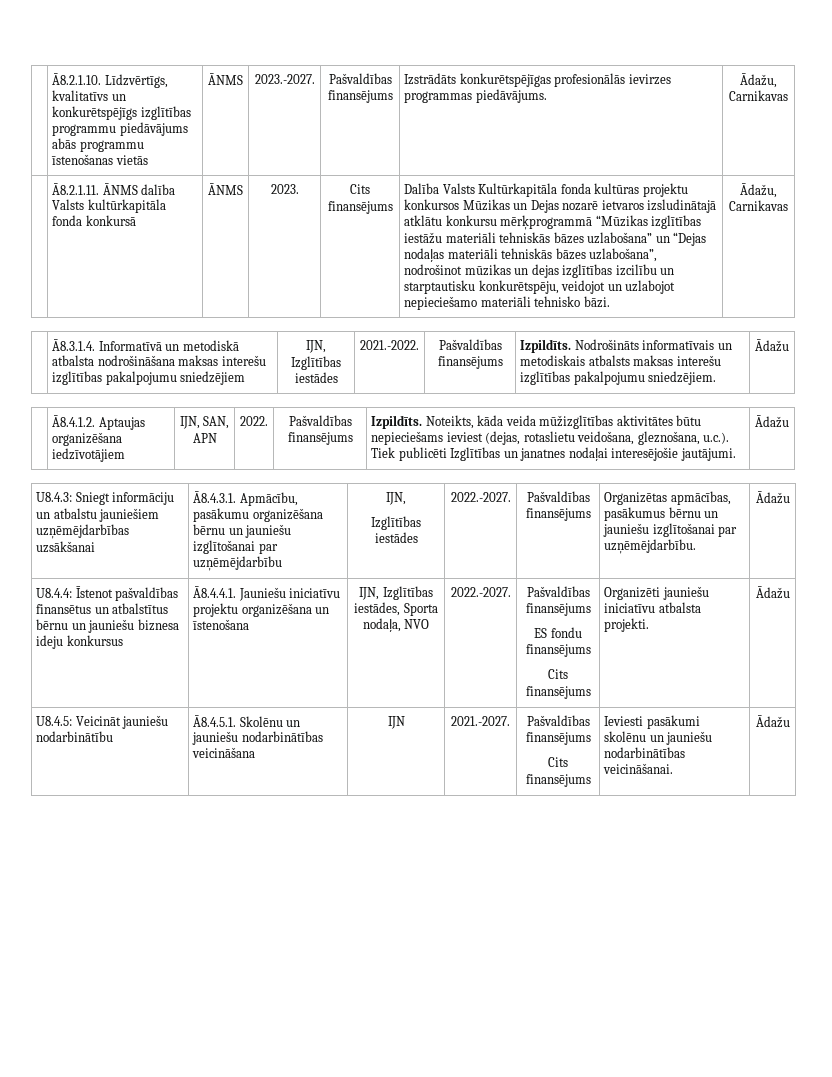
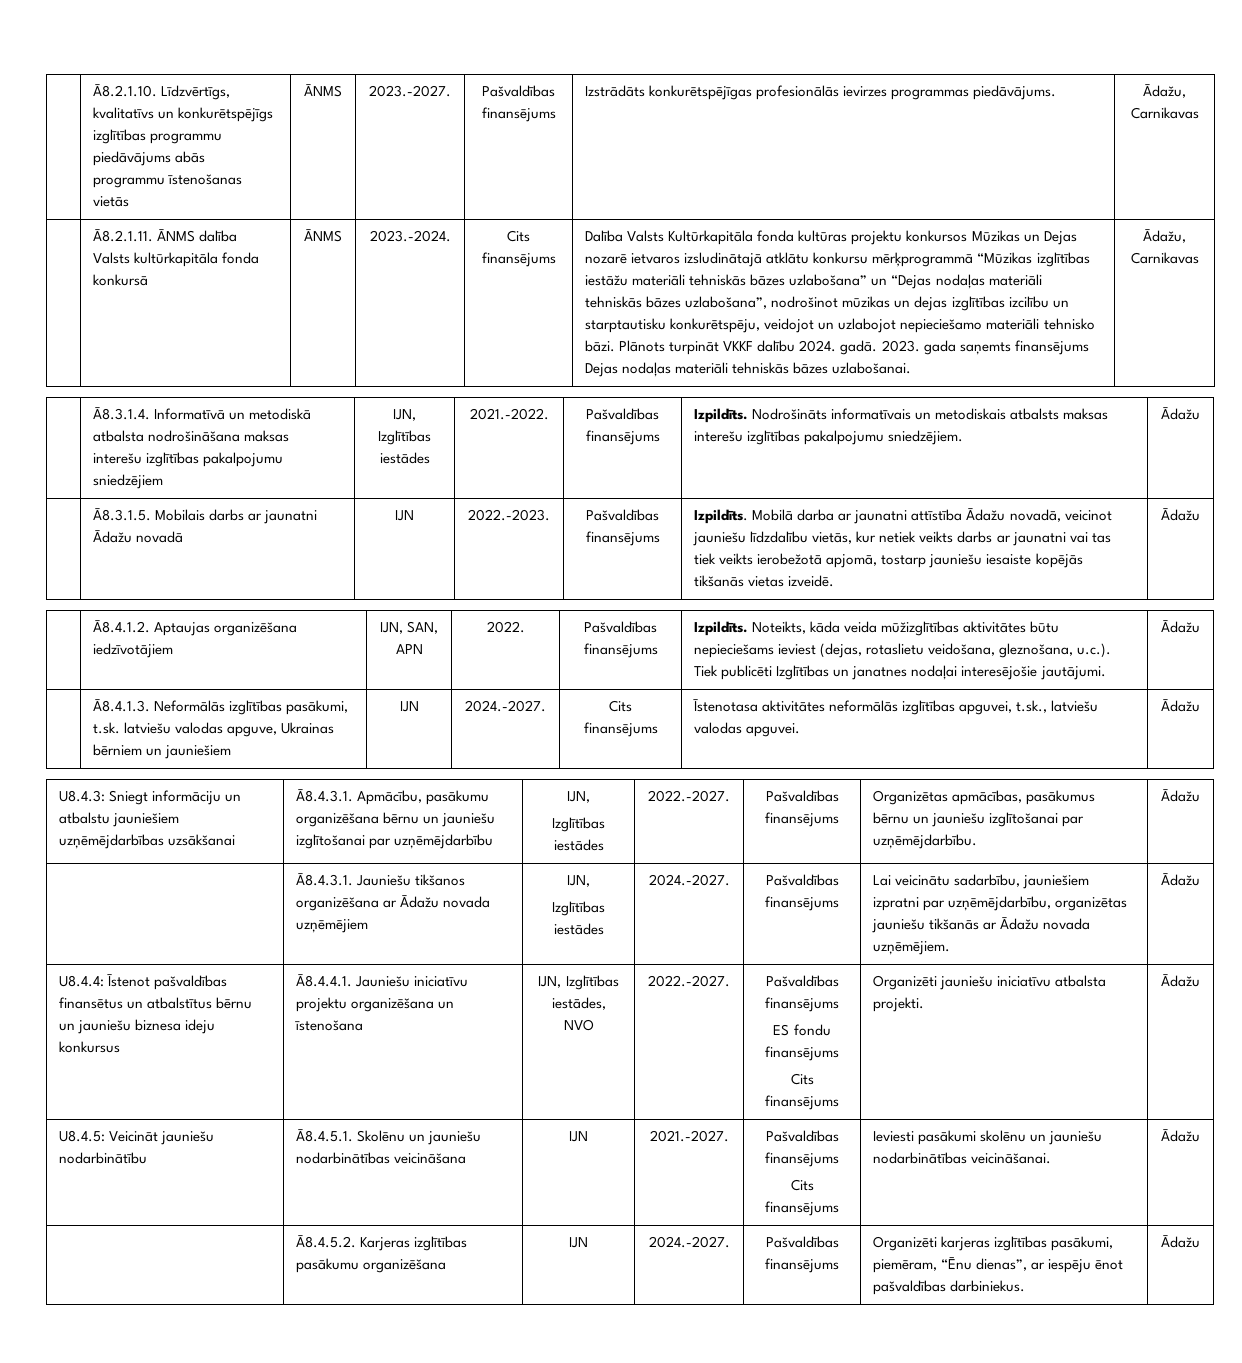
[270,184,299,194] 2023. -> [369,230,451,242] 2023.-2024.
(610, 302) none -> [619,340,1089,355] [585,362,912,377] Plānots turpināt VKKF dalību 2024. gadā. 2023. gada saņemts finansējums Dejas nodaļas materiāli tehniskās bāzes uzlabošanai.
(789, 345) none -> [93,508,318,524] [93,530,184,543] [395,510,414,521] [468,509,550,521] [586,509,659,521] [585,531,660,546] [694,508,1112,524] [693,531,1111,546] [694,553,1083,568] [694,575,835,587] [1161,508,1200,521] // | Ā8.3.1.5. Mobilais darbs ar jaunatni Ādažu novadā | IJN | 2022.-2023. | Pašvaldības finansējums | Izpildīts. Mobilā darba ar jaunatni attīstība Ādažu novadā, veicinot jauniešu līdzdalību vietās, kur netiek veikts darbs ar jaunatni vai tas tiek veikts ierobežotā apjomā, tostarp jauniešu iesaiste kopējās tikšanās vietas izveidē. | Ādažu
(789, 421) none -> [93,699,349,715] [93,722,335,737] [93,744,232,759] [399,701,419,712] [465,700,546,712] [609,700,632,712] [583,722,658,737] [693,699,1099,715] [694,722,801,737] [1161,699,1200,712] // | Ā8.4.1.3. Neformālās izglītības pasākumi, t.sk. latviešu valodas apguve, Ukrainas bērniem un jauniešiem | IJN | 2024.-2027. | Cits finansējums | Īstenotasa aktivitātes neformālās izglītības apguvei, t.sk., latviešu valodas apguvei. | Ādažu
(790, 497) none -> [296,873,466,886] [296,895,491,911] [296,919,369,933] [567,875,590,887] [552,901,605,916] [553,923,604,935] [648,874,730,886] [765,874,839,886] [765,896,839,911] [873,874,1090,889] [873,896,1128,911] [872,917,1091,933] [873,941,951,955] [1161,873,1200,886] // | Ā8.4.3.1. Jauniešu tikšanos organizēšana ar Ādažu novada uzņēmējiem | IJN, // Izglītības iestādes | 2024.-2027. | Pašvaldības finansējums | Lai veicinātu sadarbību, jauniešiem izpratni par uzņēmējdarbību, organizētas jauniešu tikšanās ar Ādažu novada uzņēmējiem. | Ādažu
[403,603,438,616] [362,618,401,632] Sporta nodaļa, -> (606, 1003) none
(790, 721) none -> [296,1235,468,1251] [296,1258,447,1273] [569,1237,588,1248] [648,1236,730,1248] [765,1236,839,1248] [765,1258,839,1273] [873,1236,1114,1251] [873,1257,1124,1273] [873,1280,1026,1295] [1161,1235,1200,1248] // | Ā8.4.5.2. Karjeras izglītības pasākumu organizēšana | IJN | 2024.-2027. | Pašvaldības finansējums | Organizēti karjeras izglītības pasākumi, piemēram, “Ēnu dienas”, ar iespēju ēnot pašvaldības darbiniekus. | Ādažu

